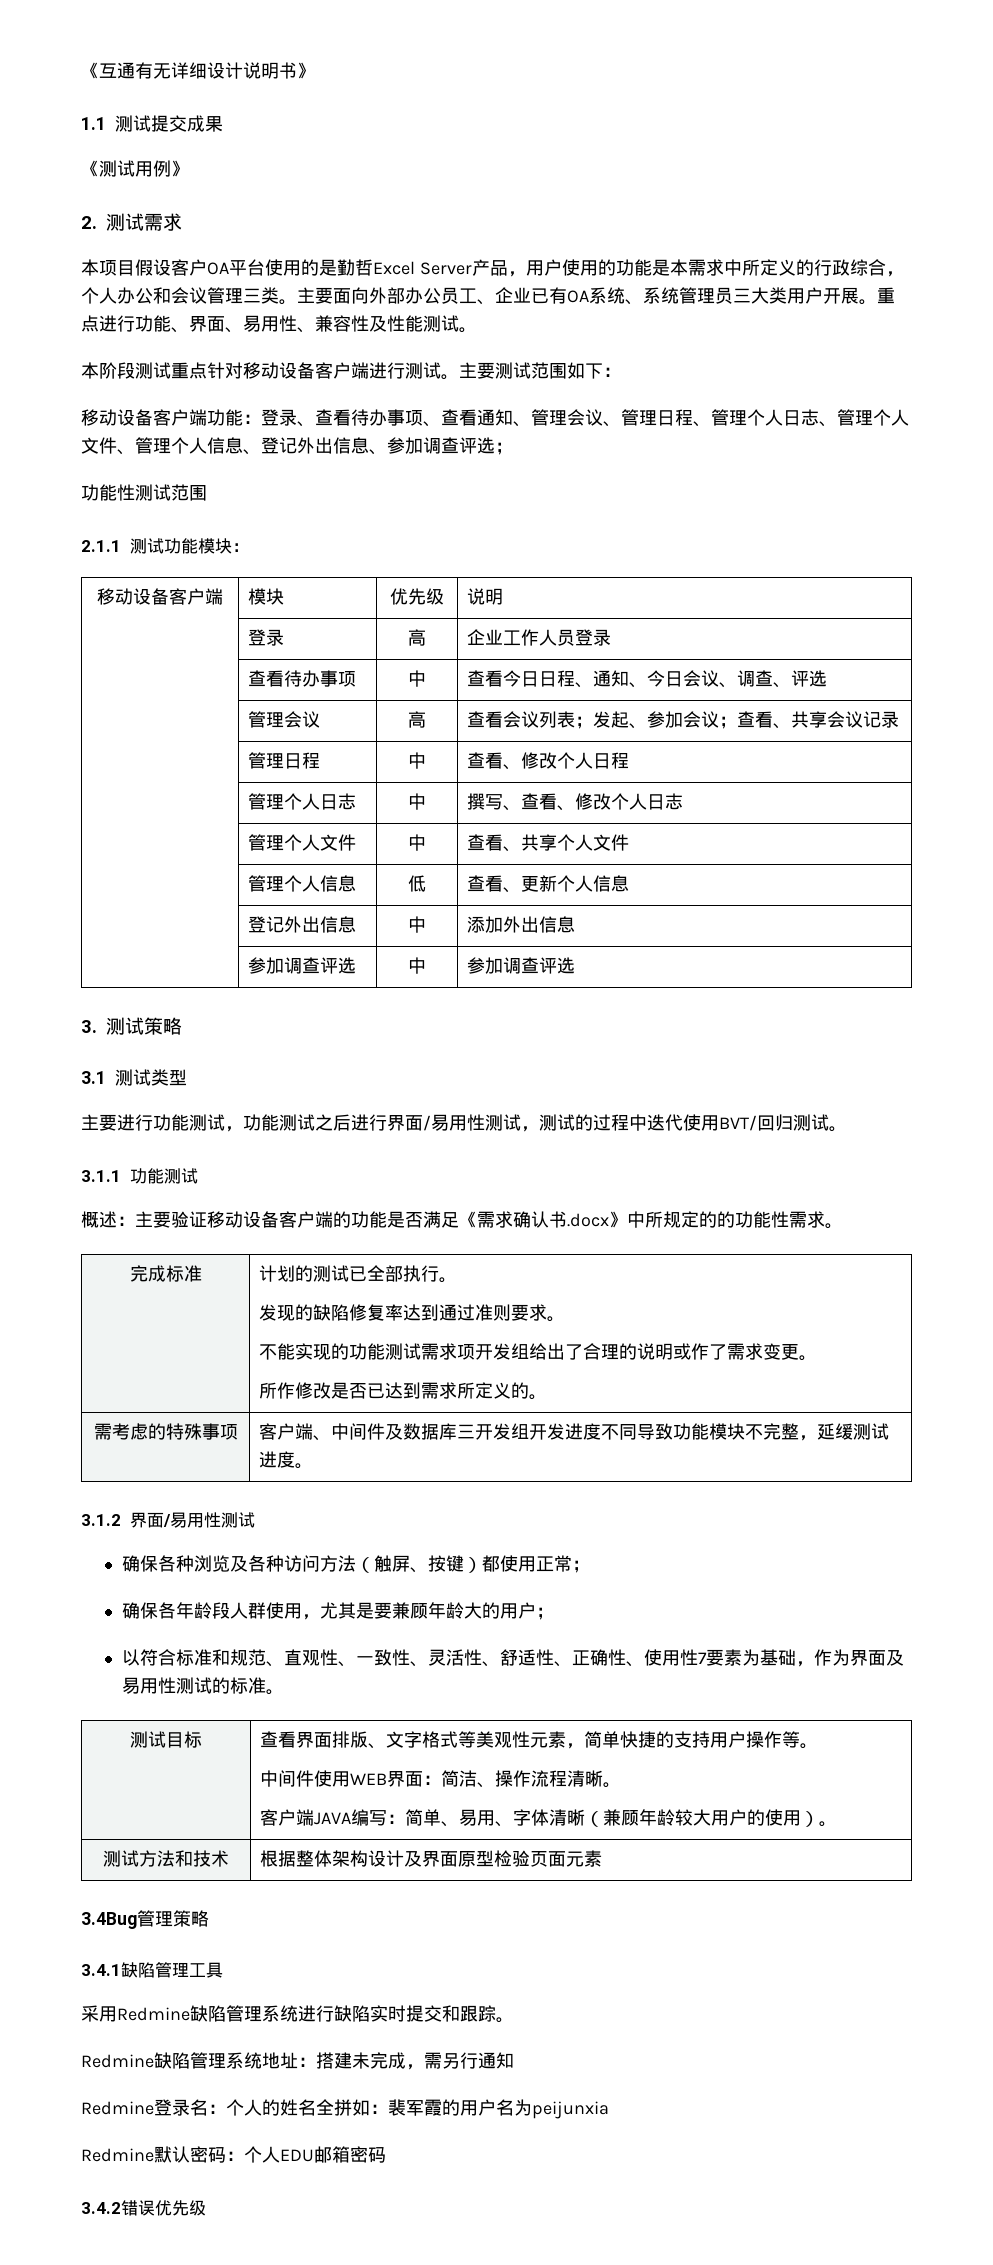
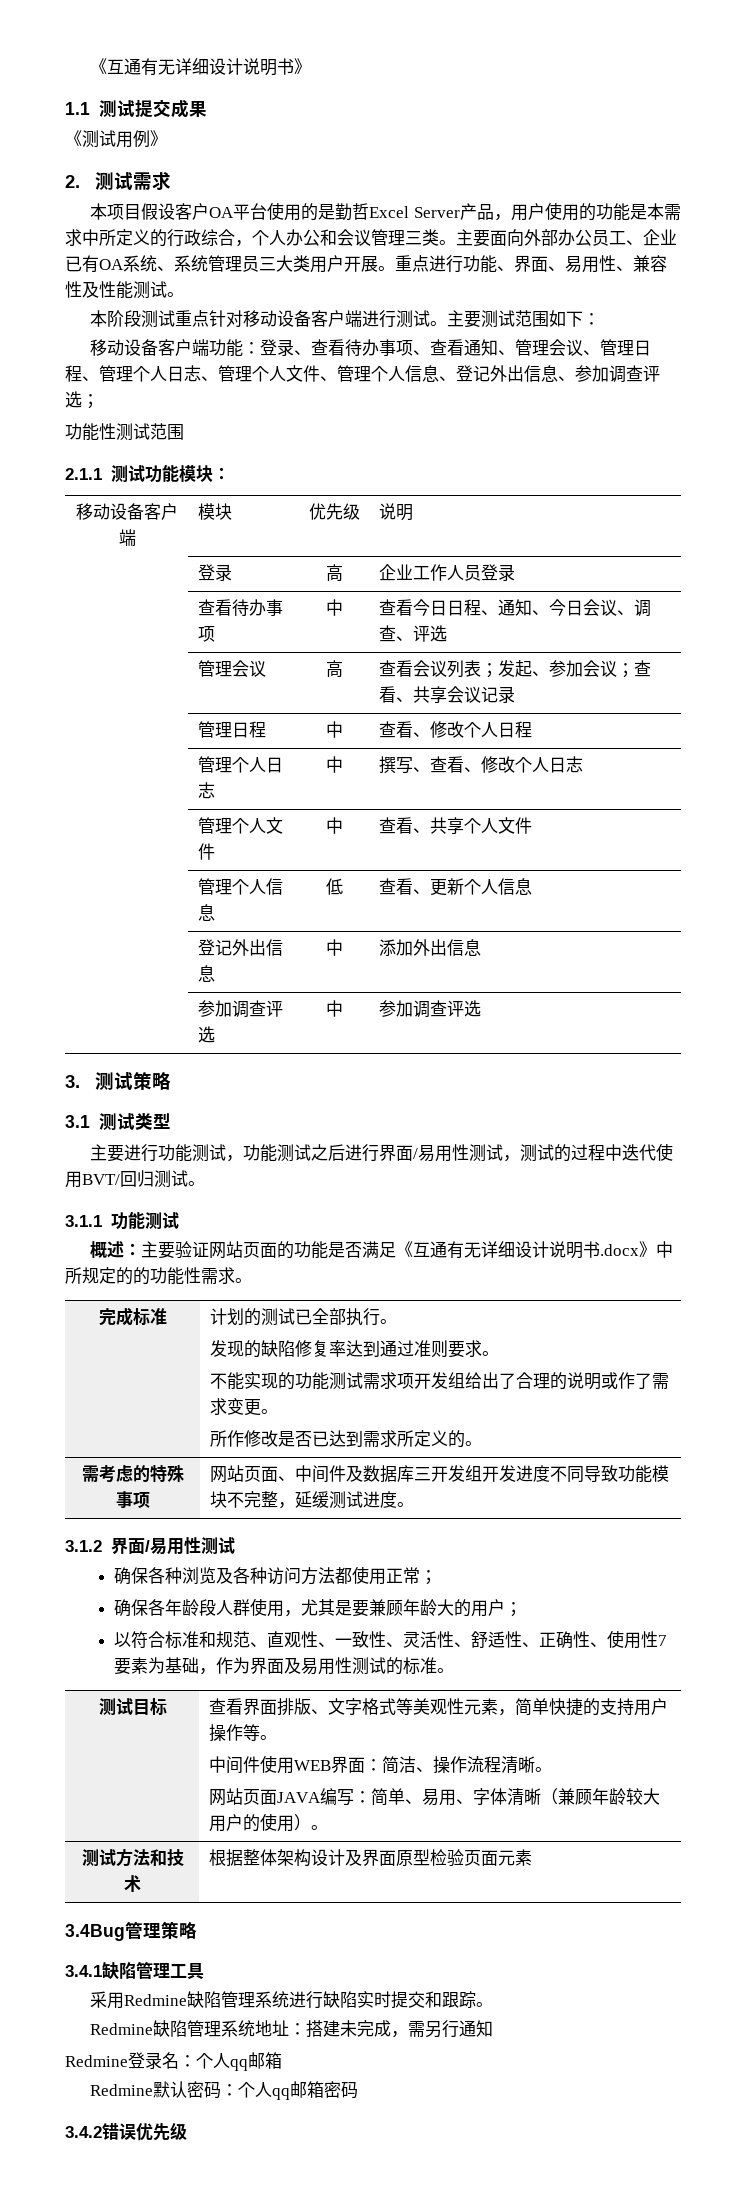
[207,1211,333,1228] 移动设备客户端 -> [209,1241,278,1259] 网站页面
[477,1211,549,1228] 需求确认 -> [413,1241,584,1259] 互通有无详细设计说明
[258,1423,313,1440] 客户端 -> [210,1465,279,1483] 网站页面
[355,1555,482,1573] （触屏、按键） -> (335, 1575) none
[259,1809,314,1826] 客户端 -> [209,1788,278,1806] 网站页面
[262,2099,609,2119] 的姓名全拼如：裴军霞的用户名为peijunxia -> [230,2052,282,2071] qq邮箱
[280,2149,314,2162] EDU -> [272,2088,291,2100] qq

